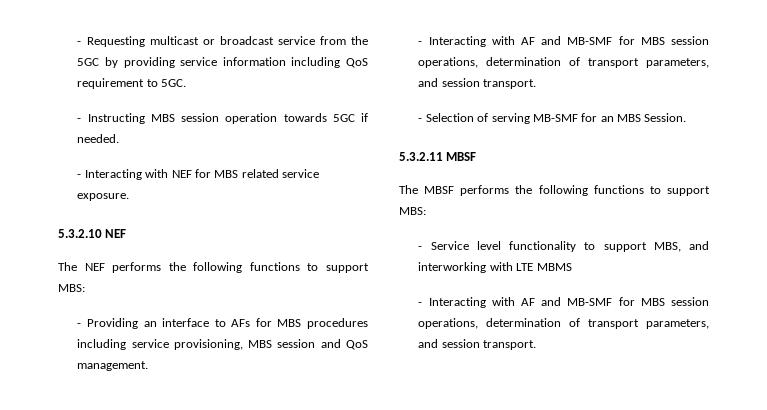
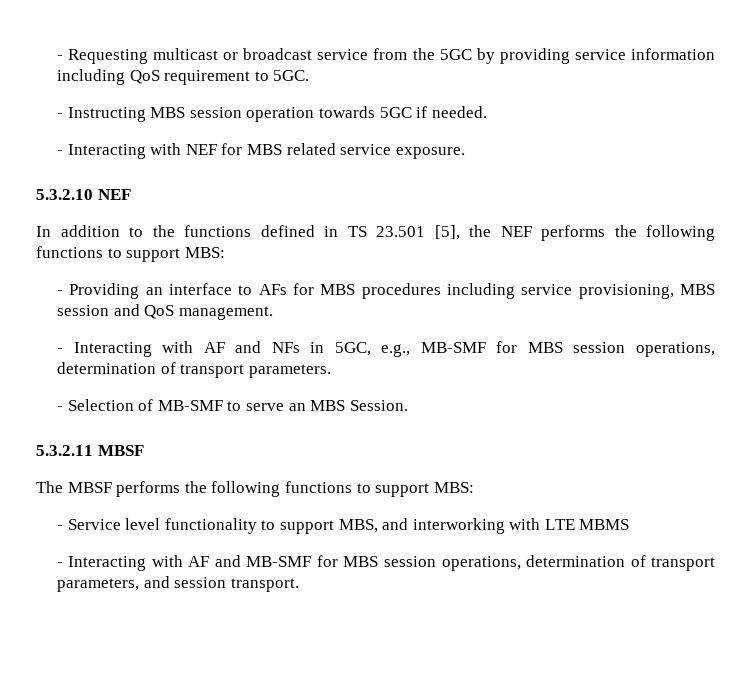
[58,262,77,271] The -> [36,225,491,240] In addition to the functions defined in TS 23.501 [5], the
[567,36,709,45] [418,57,709,68] [418,78,537,89] MB-SMF for MBS session operations, determination of transport parameters, and session transport. -> [271,341,715,357] [56,362,331,378] NFs in 5GC, e.g., MB-SMF for MBS session operations, determination of transport parameters.
[491,113,598,124] serving MB-SMF for -> [157,400,284,411] MB-SMF to serve

